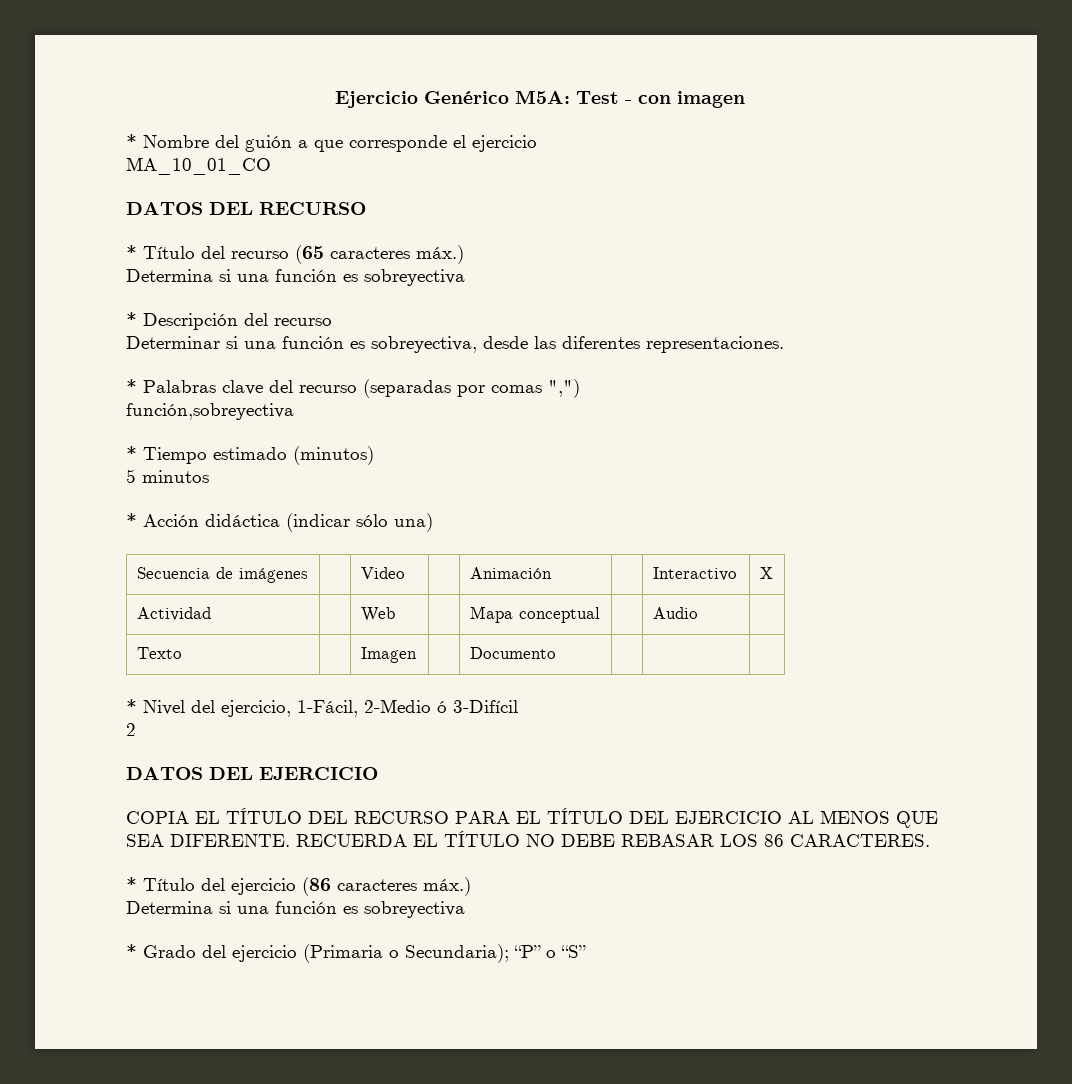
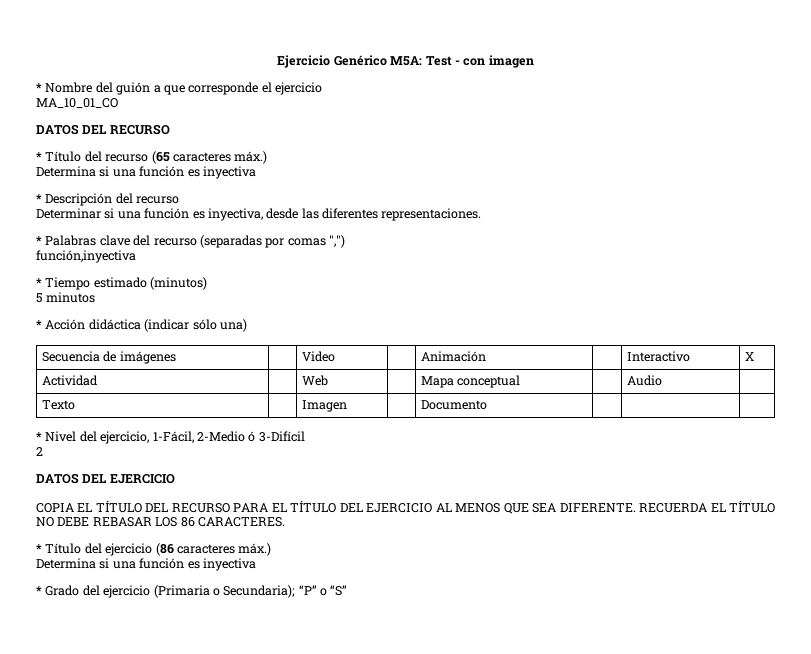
[364,269,465,286] sobreyectiva -> [202,166,256,179] inyectiva
[371,336,477,353] sobreyectiva, -> [207,208,263,221] inyectiva,
[126,403,294,420] función,sobreyectiva -> [36,250,136,263] función,inyectiva
[364,901,465,918] sobreyectiva -> [202,558,256,571] inyectiva

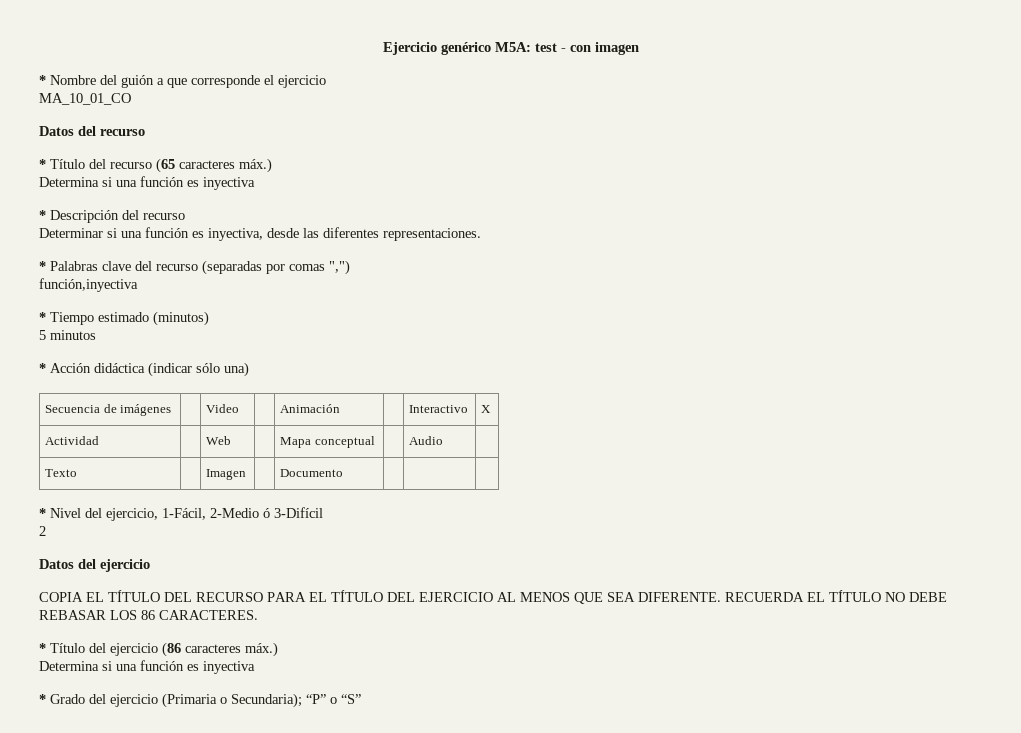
[333,55,452,66] Genérico M5A: Test -> [440,42,557,55] genérico M5A: test
[36,124,170,135] DATOS DEL RECURSO -> [39,126,145,136] Datos del recurso
[36,473,175,484] DATOS DEL EJERCICIO -> [39,559,150,572] Datos del ejercicio

